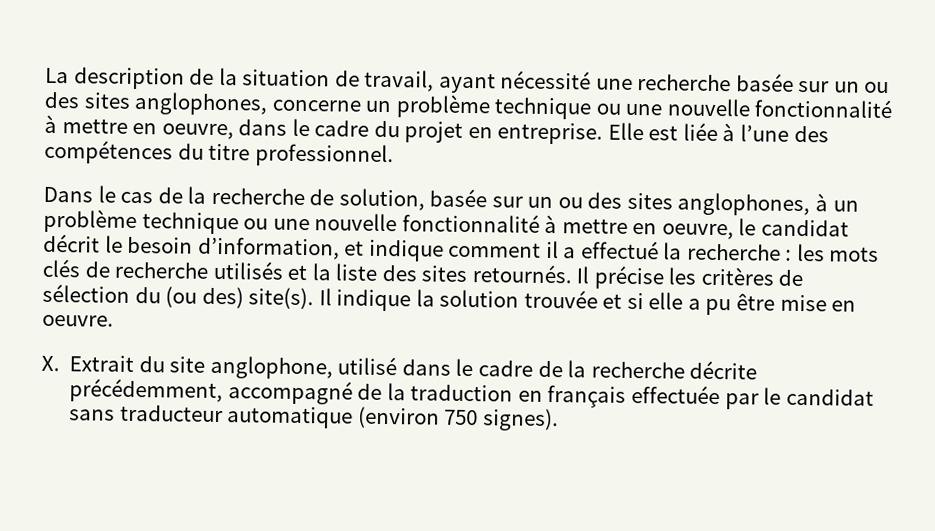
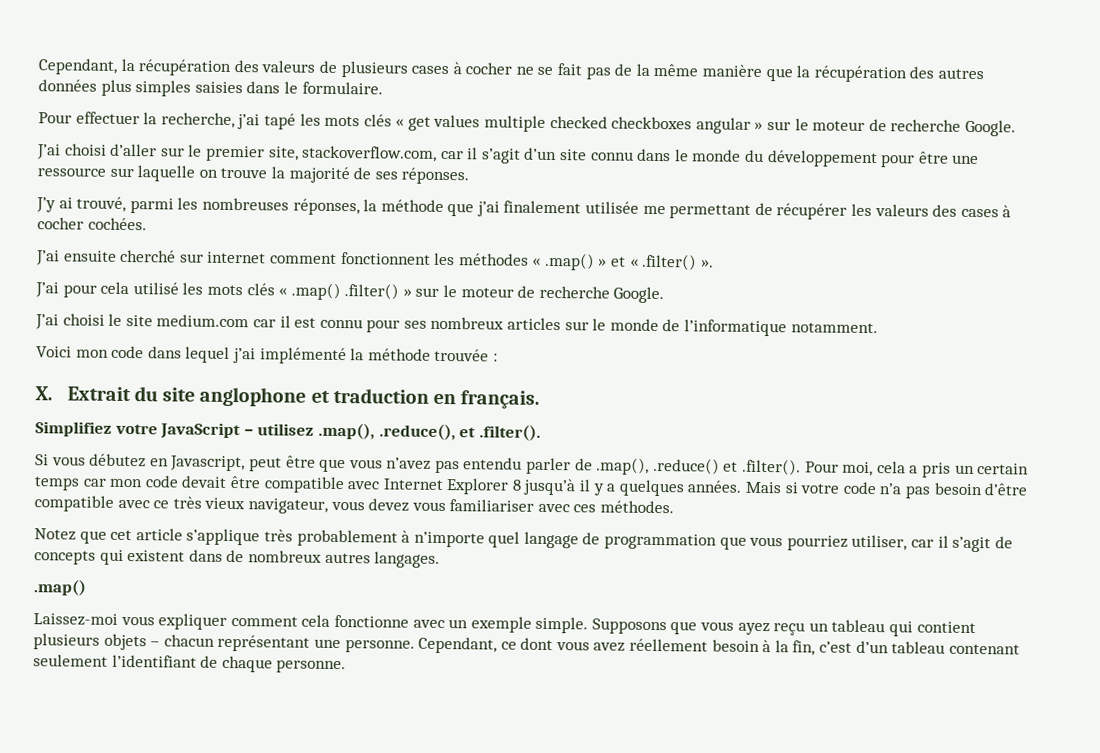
[45,67,890,94] [44,91,894,120] [44,114,829,145] [44,139,394,168] [43,185,859,217] [43,208,849,240] [43,233,880,262] [42,258,804,290] [42,283,857,316] [42,314,114,327] [41,355,758,380] [69,378,874,410] [69,404,559,432] La description de la situation de travail, ayant nécessité une recherche basée sur un ou des sites anglophones, concerne un problème technique ou une nouvelle fonctionnalité à mettre en oeuvre, dans le cadre du projet en entreprise. Elle est liée à l’une des compétences du titre professionnel. // Dans le cas de la recherche de solution, basée sur un ou des sites anglophones, à un problème technique ou une nouvelle fonctionnalité à mettre en oeuvre, le candidat décrit le besoin d’information, et indique comment il a effectué la recherche : les mots clés de recherche utilisés et la liste des sites retournés. Il précise les critères de sélection du (ou des) site(s). Il indique la solution trouvée et si elle a pu être mise en oeuvre. // X. Extrait du site anglophone, utilisé dans le cadre de la recherche décrite précédemment, accompagné de la traduction en français effectuée par le candidat sans traducteur automatique (environ 750 signes). -> [38,58,984,83] [38,79,383,97] [38,111,1016,137] [37,143,980,168] [37,165,470,185] [36,196,1012,220] [37,217,147,231] [36,249,714,271] [35,281,665,304] [35,313,878,337] [36,345,498,365] [35,386,541,409] [35,421,541,441] [35,453,1030,478] [34,475,1029,499] [34,495,675,514] [34,528,1013,553] [34,549,441,568] [33,579,87,596] [33,613,976,637] [33,633,1020,656] [33,654,347,674] Cependant, la récupération des valeurs de plusieurs cases à cocher ne se fait pas de la même manière que la récupération des autres données plus simples saisies dans le formulaire. // Pour effectuer la recherche, j’ai tapé les mots clés « get values multiple checked checkboxes angular » sur le moteur de recherche Google. // J’ai choisi d’aller sur le premier site, stackoverflow.com, car il s’agit d’un site connu dans le monde du développement pour être une ressource sur laquelle on trouve la majorité de ses réponses. // J’y ai trouvé, parmi les nombreuses réponses, la méthode que j’ai finalement utilisée me permettant de récupérer les valeurs des cases à cocher cochées. // J’ai ensuite cherché sur internet comment fonctionnent les méthodes « .map() » et « .filter() ». // J’ai pour cela utilisé les mots clés « .map() .filter() » sur le moteur de recherche Google. // J’ai choisi le site medium.com car il est connu pour ses nombreux articles sur le monde de l’informatique notamment. // Voici mon code dans lequel j’ai implémenté la méthode trouvée : // X. Extrait du site anglophone et traduction en français. // Simplifiez votre JavaScript – utilisez .map(), .reduce(), et .filter(). // Si vous débutez en Javascript, peut être que vous n’avez pas entendu parler de .map(), .reduce() et .filter(). Pour moi, cela a pris un certain temps car mon code devait être compatible avec Internet Explorer 8 jusqu’à il y a quelques années. Mais si votre code n’a pas besoin d’être compatible avec ce très vieux navigateur, vous devez vous familiariser avec ces méthodes. // Notez que cet article s’applique très probablement à n’importe quel langage de programmation que vous pourriez utiliser, car il s’agit de concepts qui existent dans de nombreux autres langages. // .map() // Laissez-moi vous expliquer comment cela fonctionne avec un exemple simple. Supposons que vous ayez reçu un tableau qui contient plusieurs objets – chacun représentant une personne. Cependant, ce dont vous avez réellement besoin à la fin, c’est d’un tableau contenant seulement l’identifiant de chaque personne.

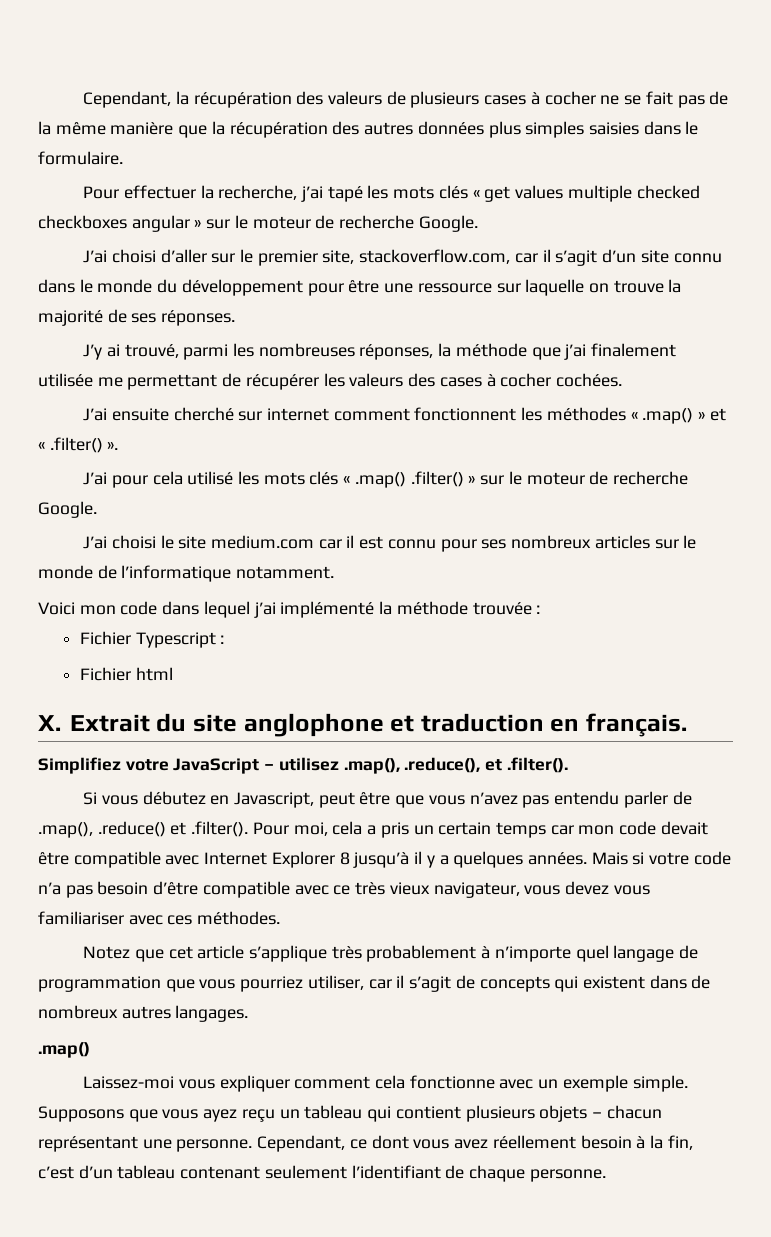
(498, 357) none -> [79,631,225,648] [79,667,173,681] // Fichier Typescript : // Fichier html

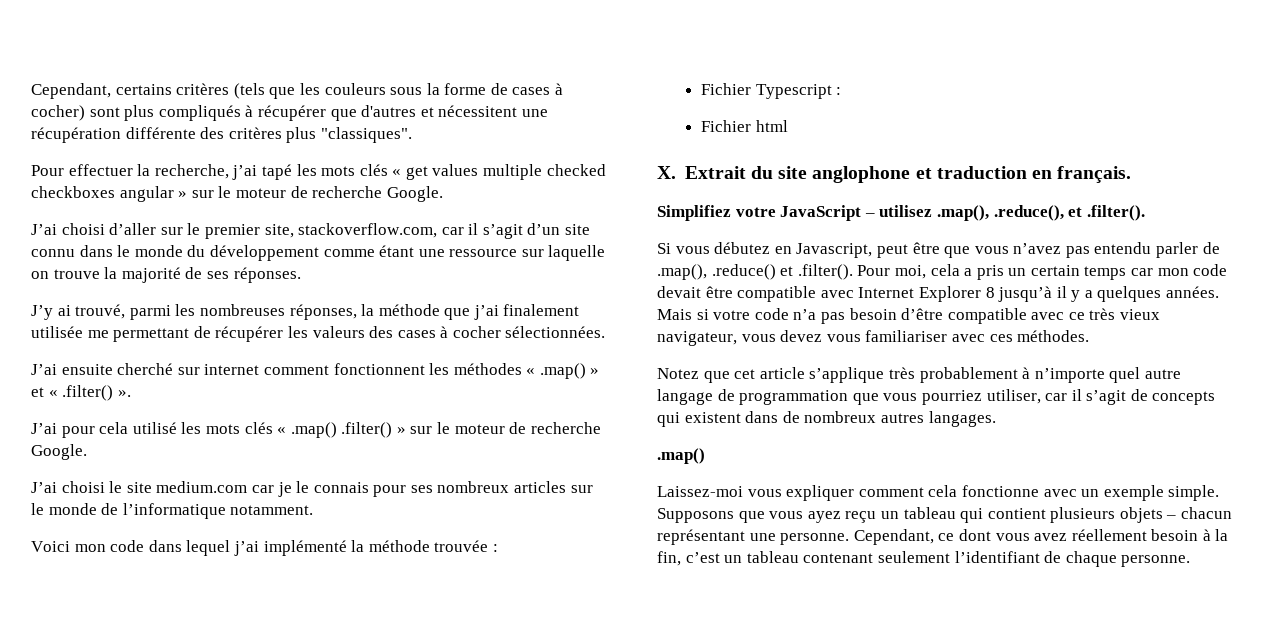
[83,91,729,108] [38,121,699,138] [38,151,123,165] Cependant, la récupération des valeurs de plusieurs cases à cocher ne se fait pas de la même manière que la récupération des autres données plus simples saisies dans le formulaire. -> [31,83,564,99] [31,105,548,121] [31,127,412,143] Cependant, certains critères (tels que les couleurs sous la forme de cases à cocher) sont plus compliqués à récupérer que d'autres et nécessitent une récupération différente des critères plus "classiques".
[307,280,380,296] pour être -> [323,245,415,257] comme étant
[555,373,622,387] cochées. -> [505,326,606,338] sélectionnées.
[346,535,436,549] il est connu -> [277,481,369,497] je le connais
(609, 953) none -> [1144,369,1181,379] autre
[78,1165,113,1179] d’un -> [724,555,743,563] un

